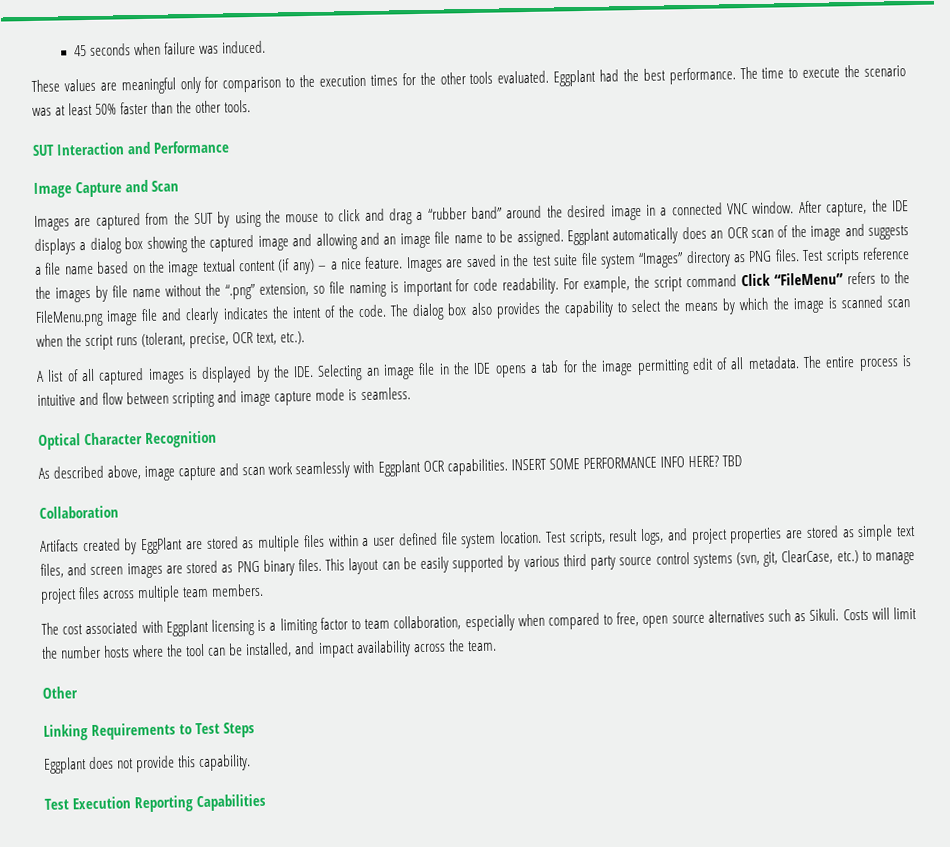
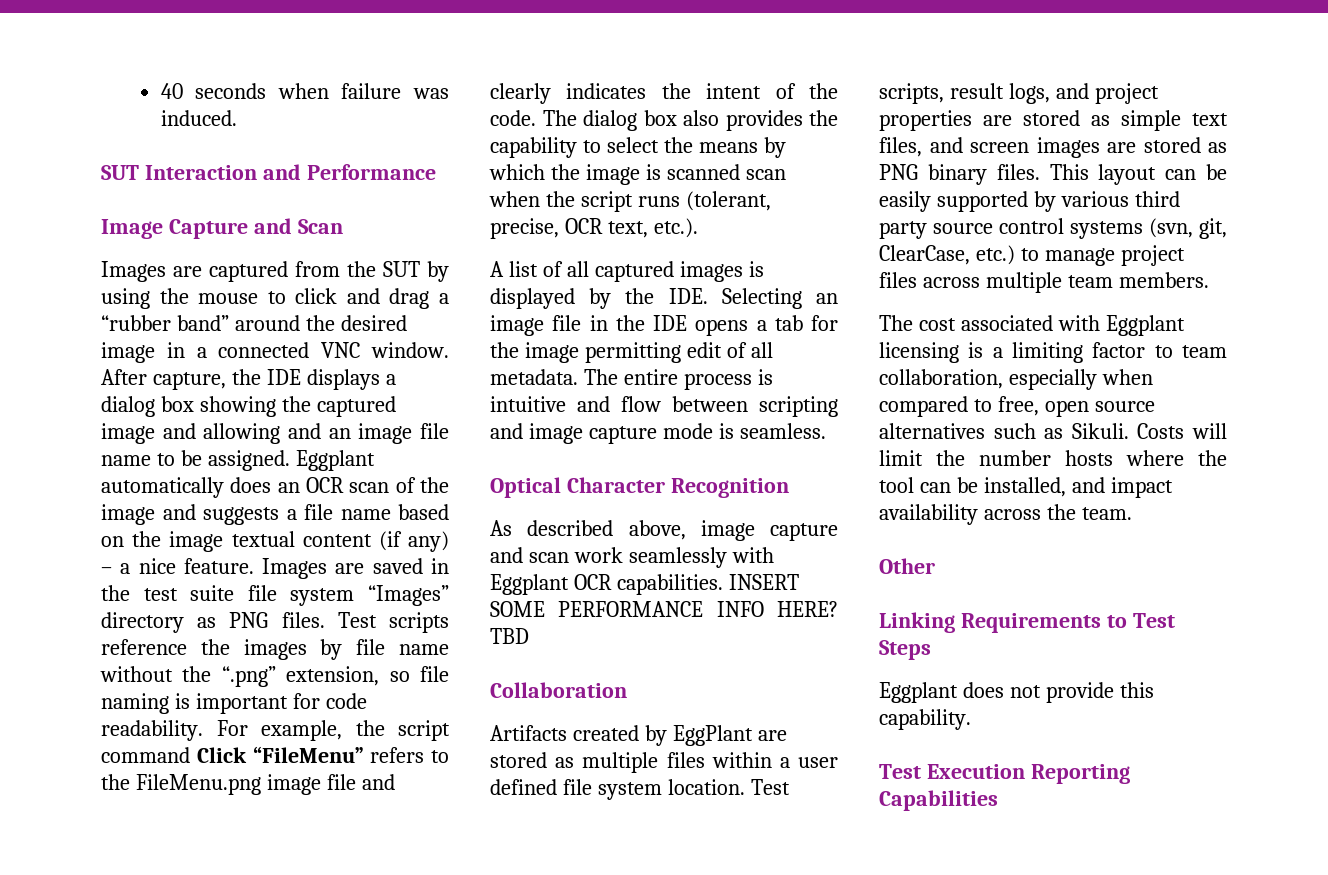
[74,44,88,57] 45 -> [160,83,183,99] 40
[31,64,906,95] [32,100,252,116] // These values are meaningful only for comparison to the execution times for the other tools evaluated. Eggplant had the best performance. The time to execute the scenario was at least 50% faster than the other tools. -> (237, 118) none

